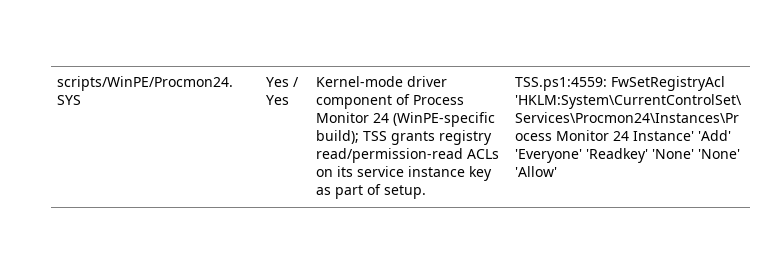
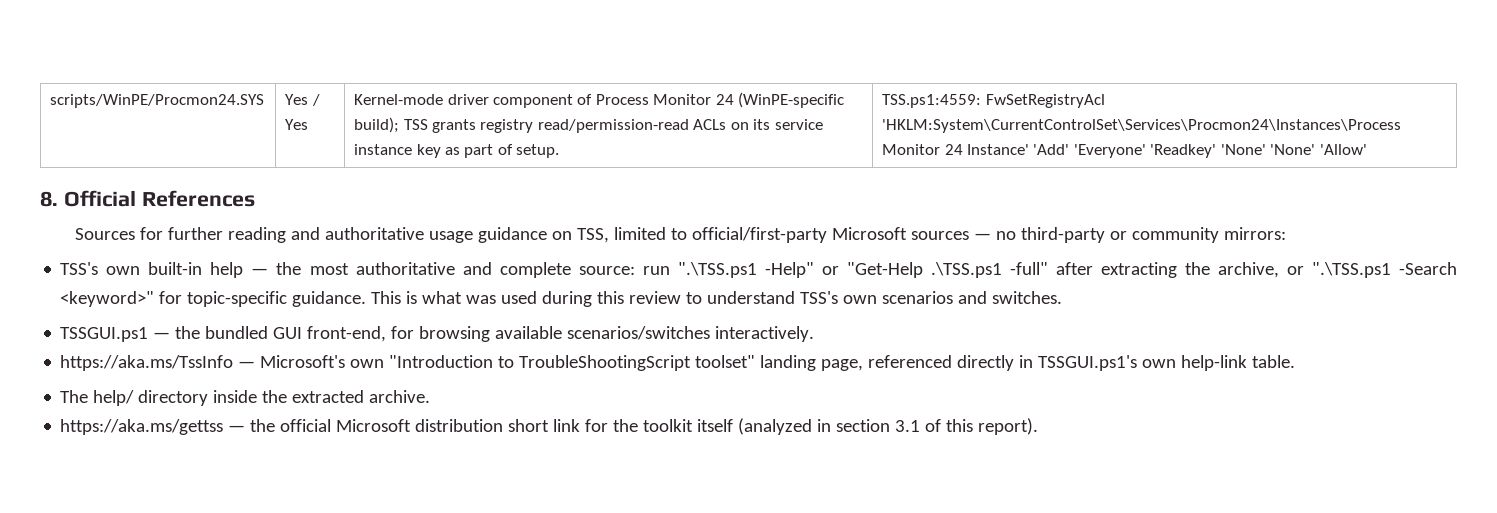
(558, 171) none -> [40,190,255,207] [75,227,1287,243] [60,262,1457,278] [60,291,1063,307] [60,326,815,342] [60,355,1296,371] [60,390,431,406] [60,418,1039,435] // 8. Official References // Sources for further reading and authoritative usage guidance on TSS, limited to official/first-party Microsoft sources — no third-party or community mirrors: // TSS's own built-in help — the most authoritative and complete source: run ".\TSS.ps1 -Help" or "Get-Help .\TSS.ps1 -full" after extracting the archive, or ".\TSS.ps1 -Search <keyword>" for topic-specific guidance. This is what was used during this review to understand TSS's own scenarios and switches. // TSSGUI.ps1 — the bundled GUI front-end, for browsing available scenarios/switches interactively. // https://aka.ms/TssInfo — Microsoft's own "Introduction to TroubleShootingScript toolset" landing page, referenced directly in TSSGUI.ps1's own help-link table. // The help/ directory inside the extracted archive. // https://aka.ms/gettss — the official Microsoft distribution short link for the toolkit itself (analyzed in section 3.1 of this report).

